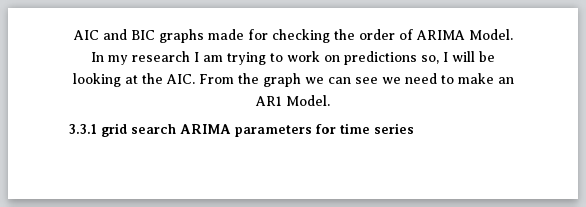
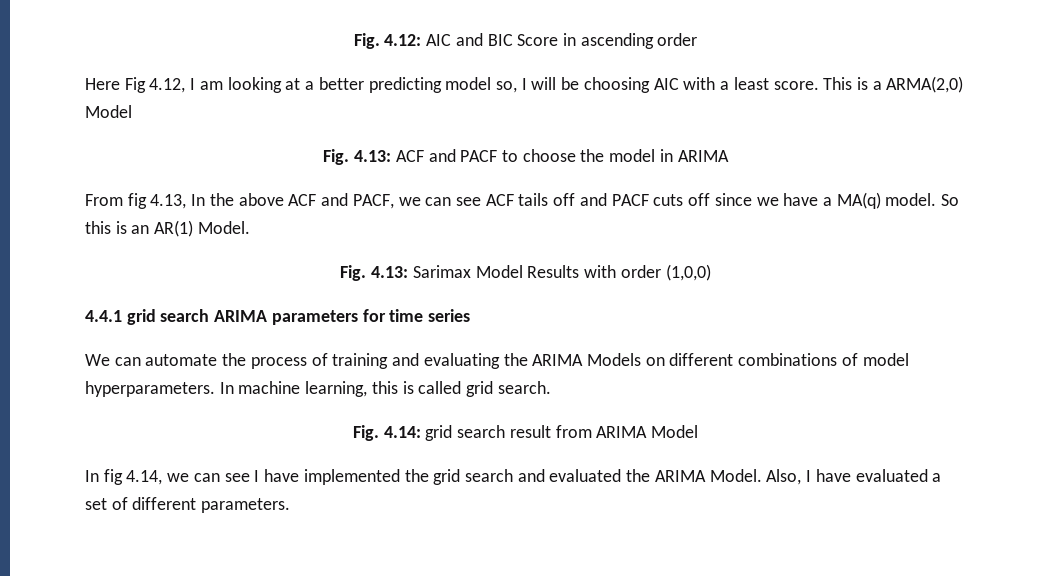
(72, 35) none -> [353,33,422,49] Fig. 4.12:
[158,29,513,43] [91,51,495,65] [72,73,514,87] [255,95,330,106] [69,124,97,134] graphs made for checking the order of ARIMA Model. In my research I am trying to work on predictions so, I will be looking at the AIC. From the graph we can see we need to make an AR1 Model. // 3.3.1 -> [517,33,698,49] [85,76,964,93] [85,105,132,118] [323,149,729,165] [85,192,960,209] [85,220,250,237] [340,264,711,281] [85,310,122,322] Score in ascending order // Here Fig 4.12, I am looking at a better predicting model so, I will be choosing AIC with a least score. This is a ARMA(2,0) Model // Fig. 4.13: ACF and PACF to choose the model in ARIMA // From fig 4.13, In the above ACF and PACF, we can see ACF tails off and PACF cuts off since we have a MA(q) model. So this is an AR(1) Model. // Fig. 4.13: Sarimax Model Results with order (1,0,0) // 4.4.1
(414, 128) none -> [85,353,909,369] [85,381,551,397] [352,425,699,441] [85,469,942,485] [85,497,291,513] // We can automate the process of training and evaluating the ARIMA Models on different combinations of model hyperparameters. In machine learning, this is called grid search. // Fig. 4.14: grid search result from ARIMA Model // In fig 4.14, we can see I have implemented the grid search and evaluated the ARIMA Model. Also, I have evaluated a set of different parameters.

